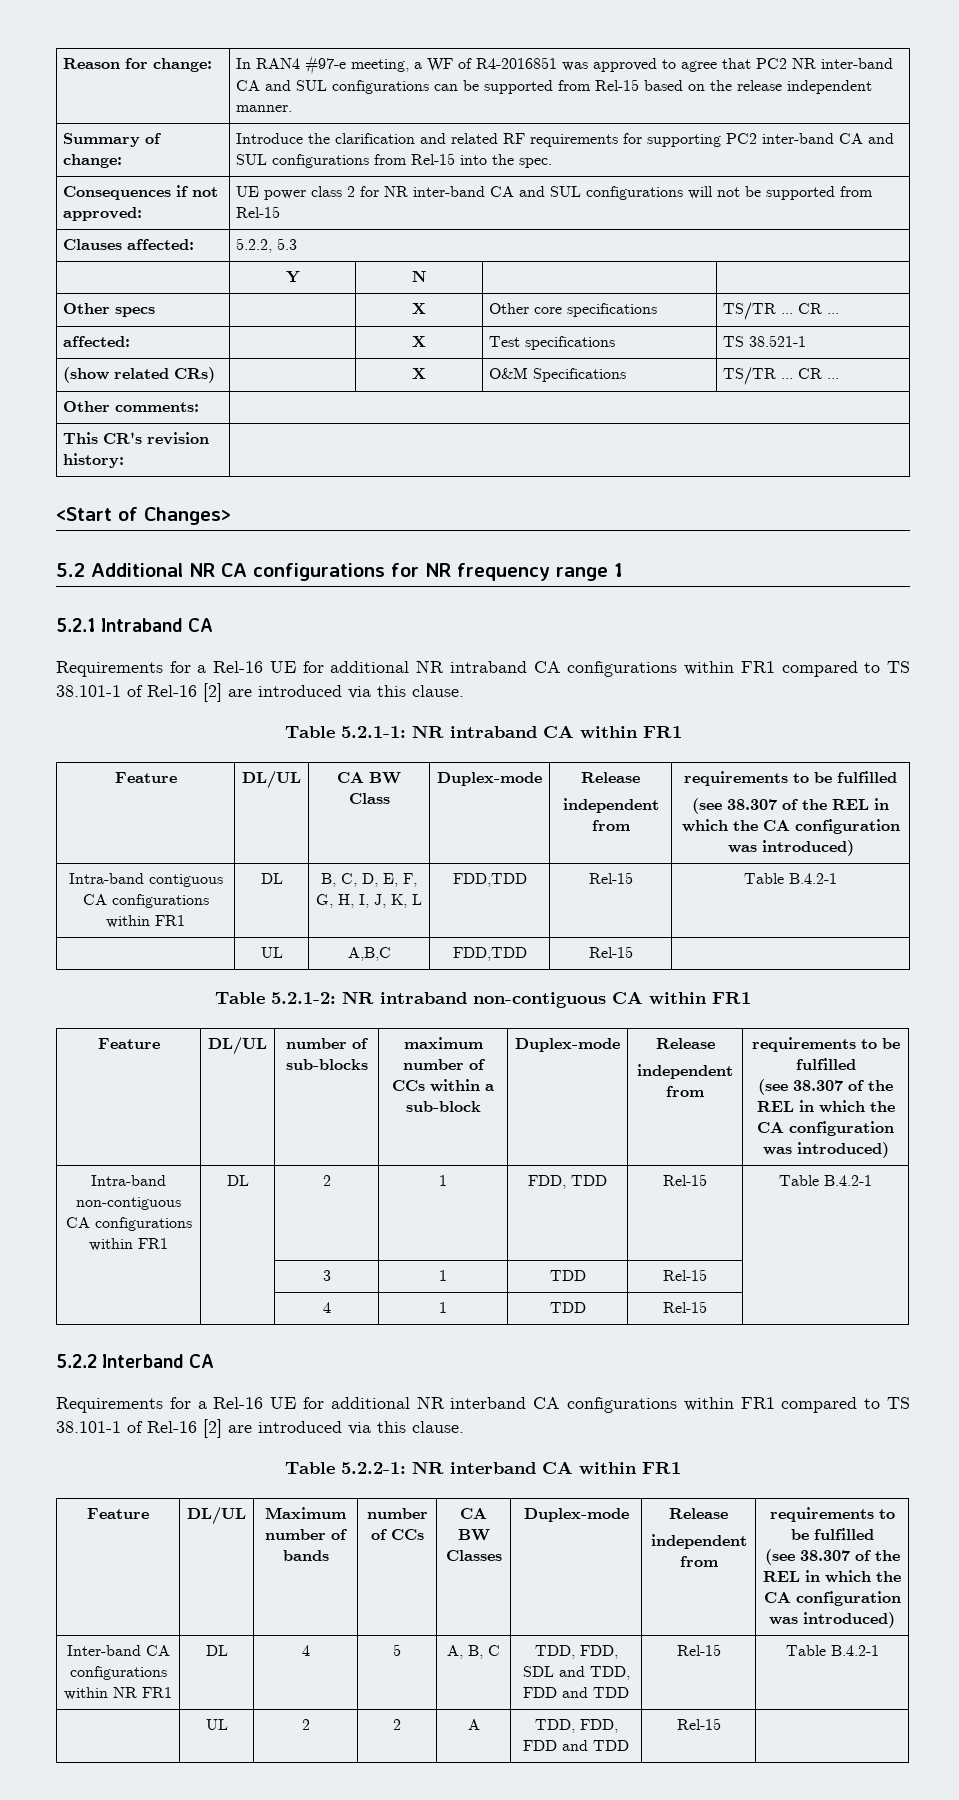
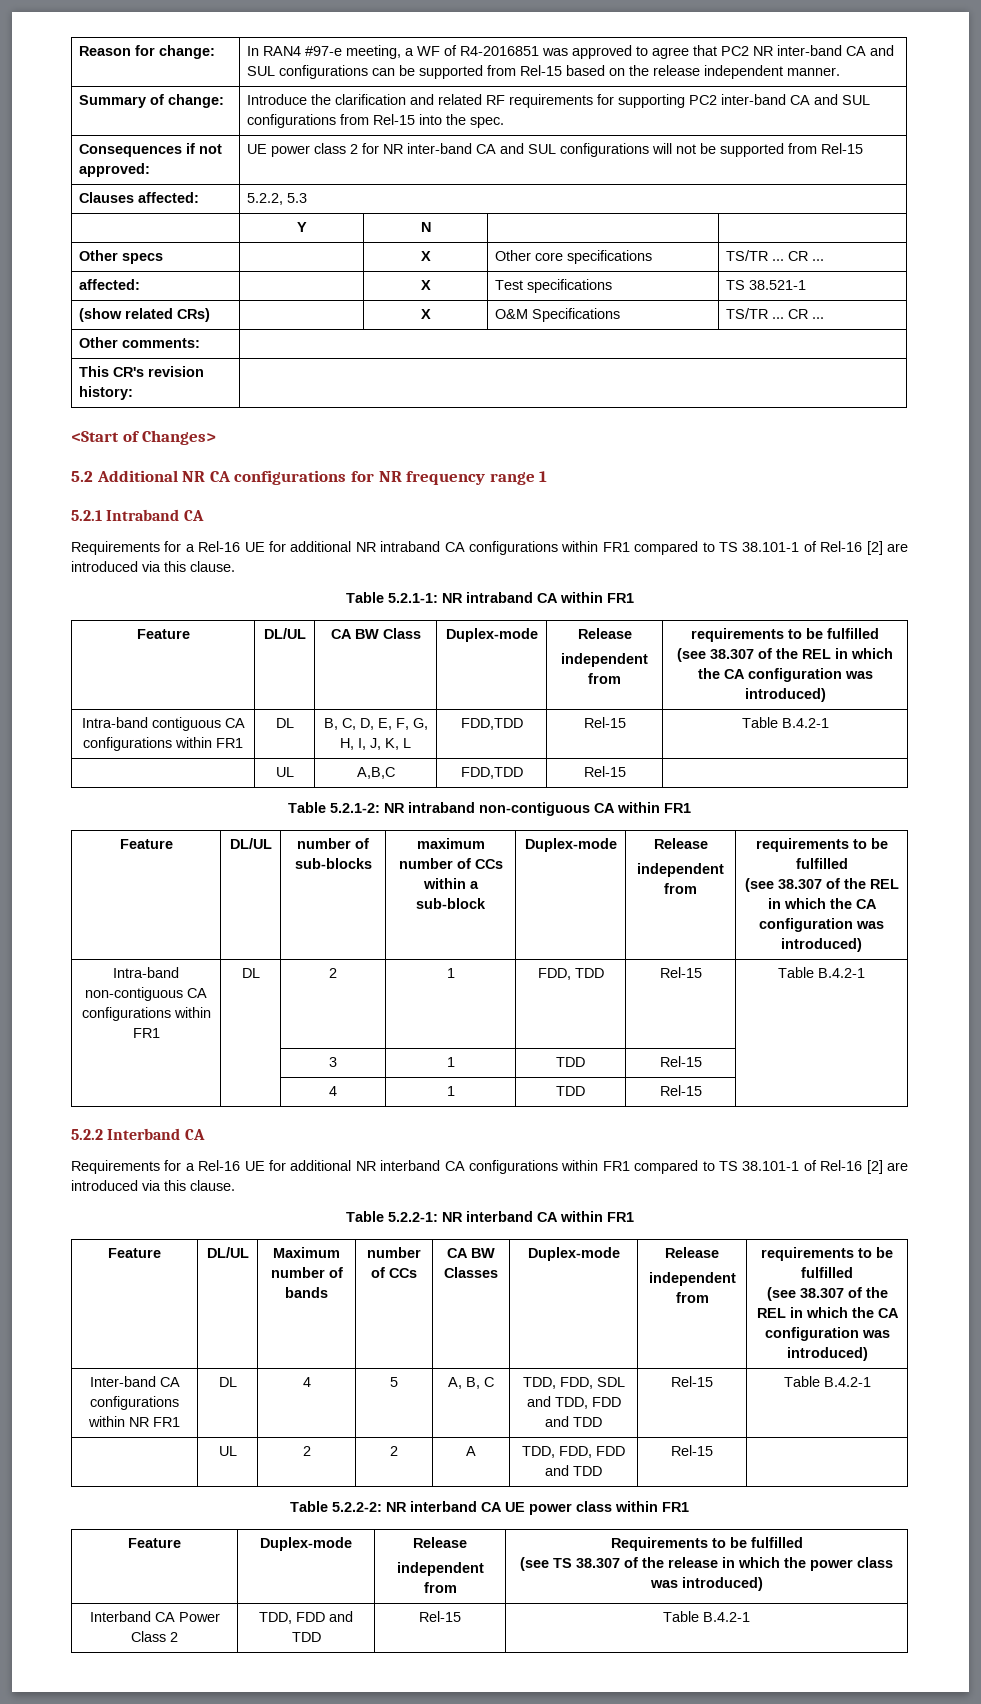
(721, 1724) none -> [290,1501,689,1515] [128,1538,181,1548] [260,1537,352,1551] [413,1537,468,1548] [396,1562,484,1576] [423,1582,457,1593] [610,1537,803,1551] [520,1557,893,1571] [649,1577,763,1591] [89,1611,220,1622] [131,1631,178,1642] [259,1611,353,1624] [291,1632,321,1642] [419,1611,462,1622] [663,1611,750,1622] // Table 5.2.2-2: NR interband CA UE power class within FR1 // Feature | Duplex-mode | Release // independent from | Requirements to be fulfilled // (see TS 38.307 of the release in which the power class was introduced) // Interband CA Power Class 2 | TDD, FDD and TDD | Rel-15 | Table B.4.2-1

